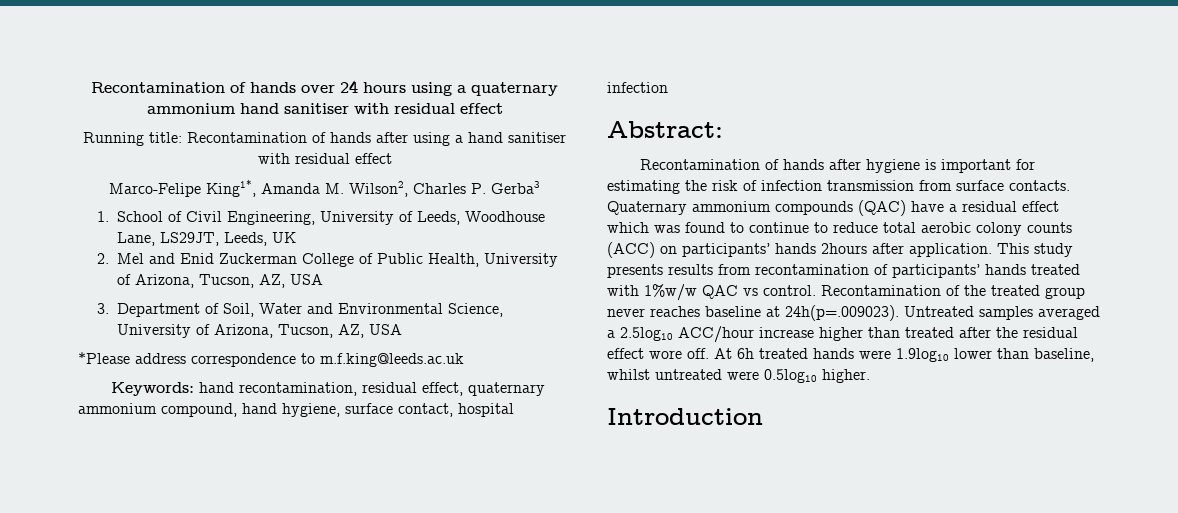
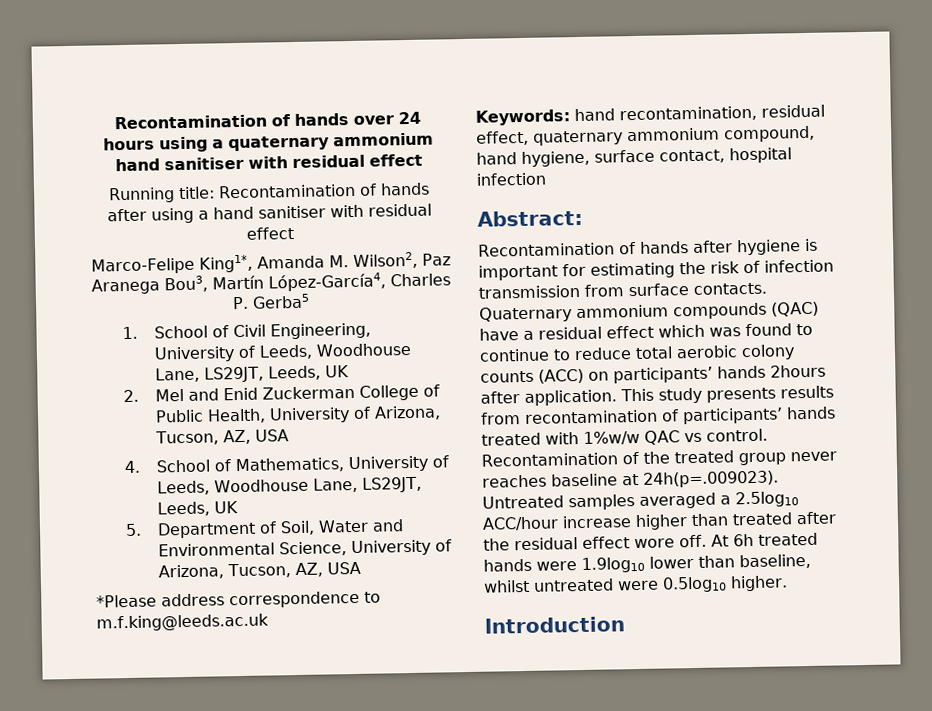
(408, 189) none -> [421,253,451,266] [90,272,386,295] Paz Aranega Bou3, Martín López-García4,
[491,181,540,194] Gerba3 -> [251,293,310,309] Gerba5
[97,303,110,314] 3. -> [124,455,449,474] [156,476,422,496] [156,501,238,517] [125,523,143,537] 4. School of Mathematics, University of Leeds, Woodhouse Lane, LS29JT, Leeds, UK // 5.

